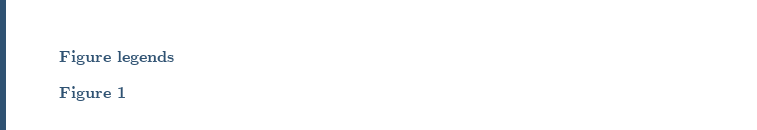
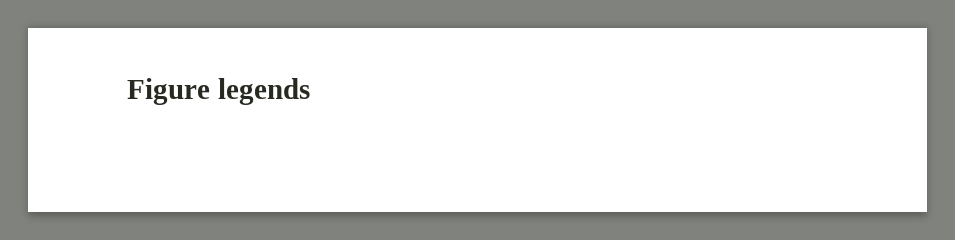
[59,86,126,101] // Figure 1 -> (310, 91) none

